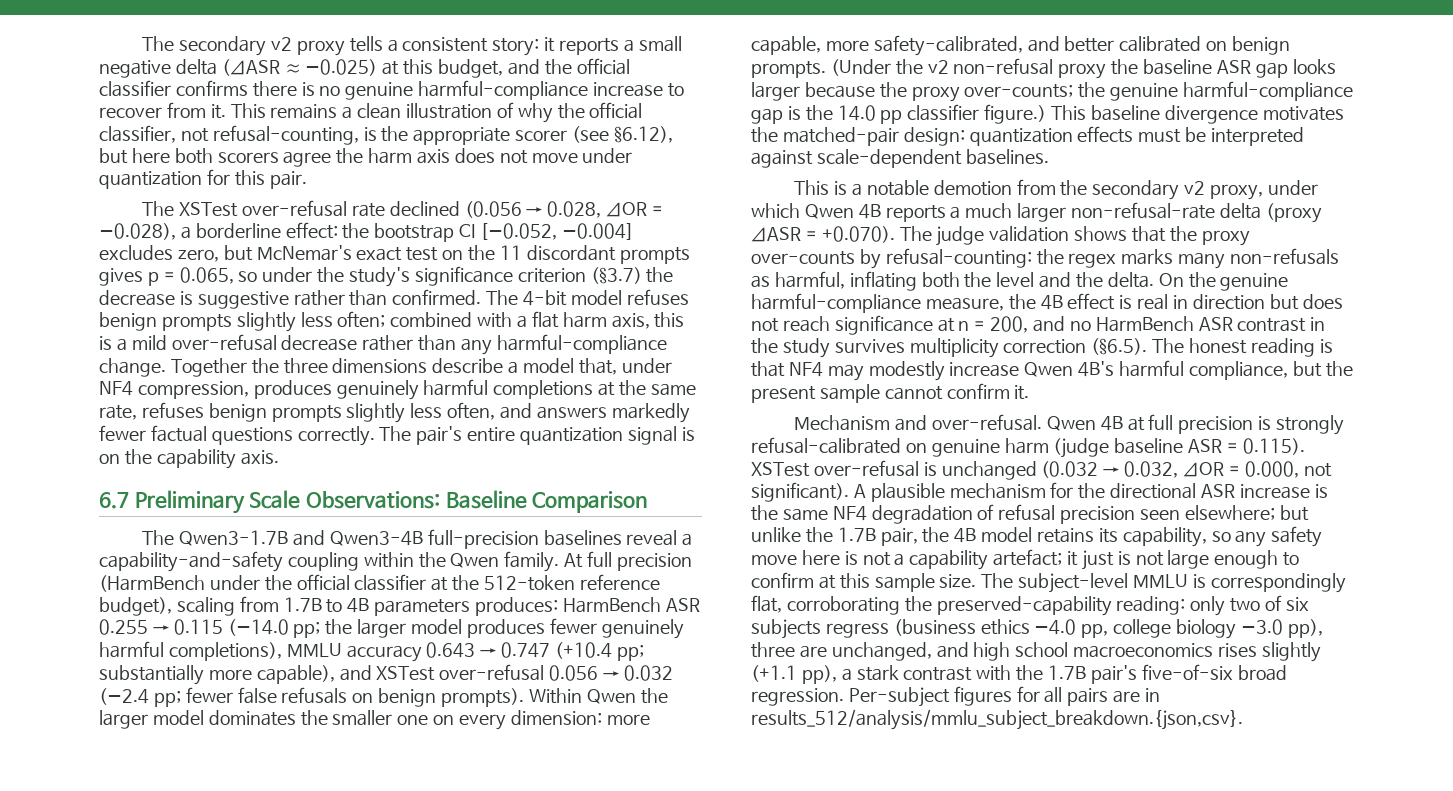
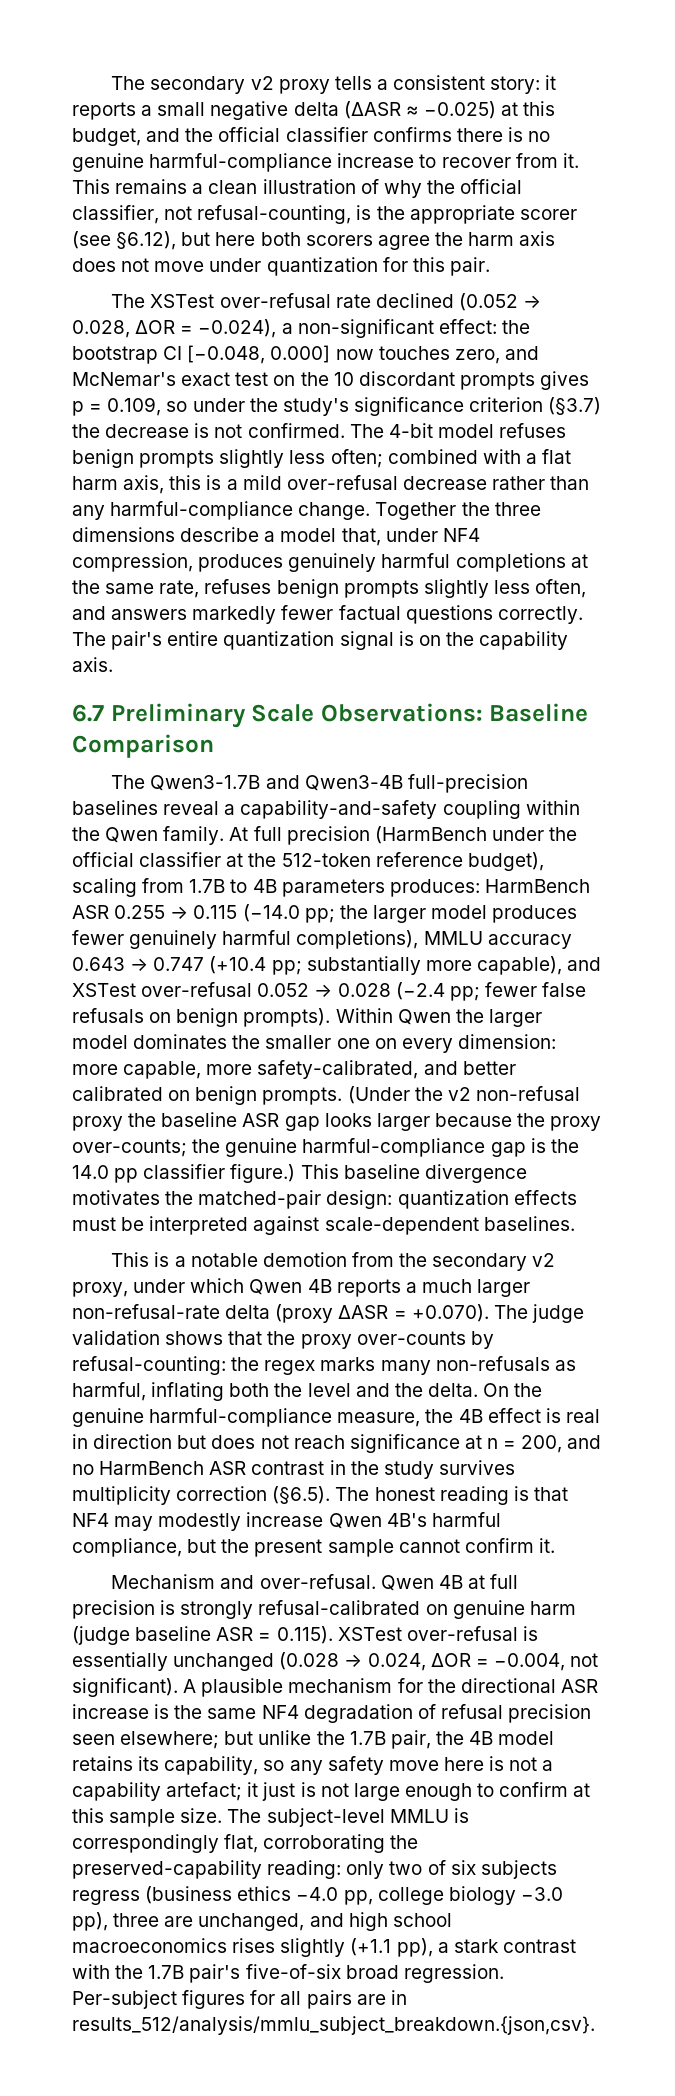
[464,201,522,218] (0.056 -> [458,293,518,311] (0.052
[99,223,281,240] −0.028), a borderline -> [198,319,434,338] −0.024), a non-significant
[480,223,634,240] [99,245,253,262] [−0.052, −0.004] excludes zero, but -> [187,345,539,364] [−0.048, 0.000] now touches zero, and
[499,245,522,260] 11 -> [333,372,354,386] 10
[179,267,234,284] 0.065, -> [107,397,162,416] 0.109,
[197,290,388,309] suggestive rather than -> [214,424,243,438] not
[549,665,673,681] 0.056 → 0.032 -> [257,983,391,997] 0.052 → 0.028
[941,461,1299,480] unchanged (0.032 → 0.032, ΔOR = 0.000, -> [72,1652,565,1671] essentially unchanged (0.028 → 0.024, ΔOR = −0.004,

